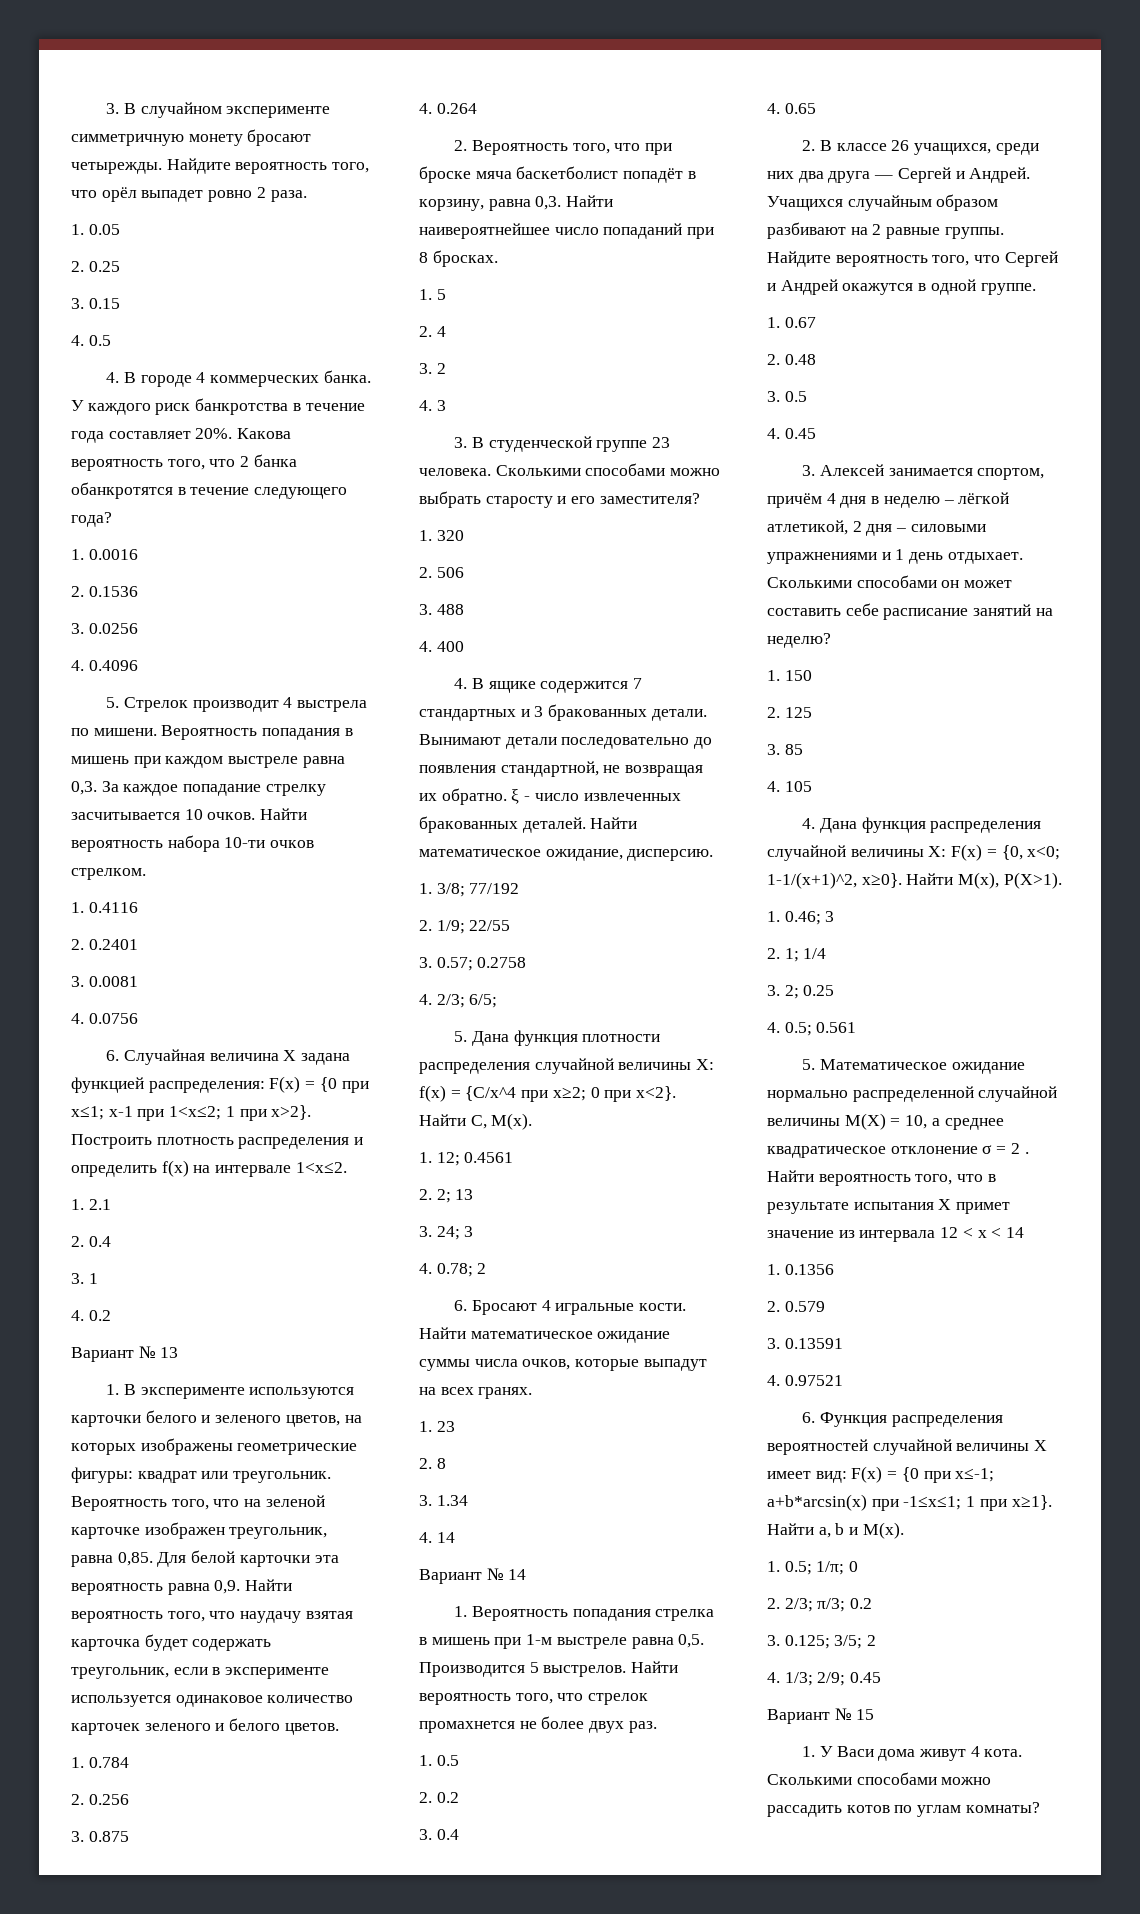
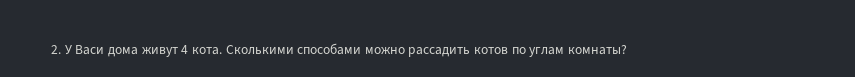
[106,102,331,118] [71,129,312,146] [71,158,370,174] [71,187,307,202] [71,224,120,235] [71,261,120,272] [71,298,120,309] [71,335,111,346] [106,370,371,387] [71,398,365,415] [71,428,292,443] [71,454,297,471] [71,482,348,499] [71,512,112,527] [71,549,138,560] [71,586,138,597] [71,623,138,634] [71,660,138,671] [106,697,367,712] [71,725,353,740] [71,756,345,768] [71,781,326,796] [71,808,308,820] [71,835,315,852] [71,868,146,880] [71,902,138,913] [71,939,138,950] [71,976,138,987] [71,1013,138,1024] [106,1049,350,1065] [71,1076,369,1093] [71,1105,312,1121] [71,1134,364,1149] [71,1160,347,1177] [71,1199,111,1210] [71,1236,111,1247] [71,1273,98,1284] [71,1310,111,1321] [71,1346,179,1362] [106,1384,355,1399] [71,1410,362,1427] [71,1438,358,1455] [71,1467,332,1483] [71,1495,325,1511] [71,1522,328,1539] [71,1550,339,1567] [71,1579,293,1595] [71,1611,353,1623] [71,1634,272,1651] [71,1667,330,1679] [71,1695,354,1707] [71,1718,339,1735] [71,1757,129,1768] [71,1794,129,1805] [71,1831,129,1842] [419,103,477,114] [454,140,672,155] [419,166,696,183] [419,195,614,211] [419,223,715,239] [419,250,498,267] [419,289,446,300] [419,326,446,337] [419,363,446,374] [419,400,446,411] [454,436,670,452] [419,463,721,476] [419,491,700,508] [419,530,464,541] [419,567,464,578] [419,604,464,615] [419,641,464,652] [454,678,642,693] [419,704,707,721] [419,734,713,749] [419,761,704,777] [419,788,681,805] [419,816,638,833] [419,849,714,861] [419,883,520,897] [419,920,511,934] [419,957,527,971] [419,994,498,1008] [454,1030,661,1046] [419,1058,715,1074] [419,1085,677,1102] [419,1113,533,1130] [419,1152,514,1166] [419,1189,474,1203] [419,1226,474,1240] [419,1263,487,1277] [454,1300,686,1315] [419,1327,671,1343] [419,1359,707,1371] [419,1387,533,1399] [419,1421,455,1432] [419,1458,446,1469] [419,1495,468,1506] [419,1532,455,1543] [419,1568,527,1584] [454,1606,715,1621] [419,1634,705,1649] [419,1661,679,1677] [419,1693,649,1705] [419,1716,657,1733] [419,1755,459,1766] [419,1792,459,1803] [419,1829,459,1840] [767,103,816,114] [802,140,1039,155] [767,167,1031,183] [767,194,999,211] [767,222,1004,239] [767,251,1058,267] [767,279,1036,295] [767,317,816,328] [767,354,816,365] [767,391,807,402] [767,428,816,439] [802,464,1045,480] [767,492,1010,508] [767,520,986,536] [767,549,1023,564] [767,575,1013,588] [767,603,1053,620] [767,633,831,648] [767,670,812,681] [767,707,812,718] [767,744,803,755] [767,781,812,792] [802,817,1042,833] [767,844,1061,861] [767,872,1062,889] [767,911,835,925] [767,948,827,962] [767,985,835,999] [767,1022,857,1036] [802,1059,1025,1074] [767,1086,1058,1102] [767,1113,1004,1130] [767,1143,1029,1158] [767,1170,996,1186] [767,1199,1011,1214] [767,1227,1025,1242] [767,1264,834,1275] [767,1301,825,1312] [767,1338,843,1349] [767,1375,843,1386] [802,1412,1003,1427] [767,1439,1048,1455] [767,1466,995,1483] [767,1494,1052,1511] [767,1522,904,1539] [767,1561,859,1575] [767,1598,873,1612] [767,1635,877,1649] [767,1672,882,1686] [767,1708,875,1724] [802,1746,816,1757] 3. В случайном эксперименте симметричную монету бросают четырежды. Найдите вероятность того, что орёл выпадет ровно 2 раза. // 1. 0.05 // 2. 0.25 // 3. 0.15 // 4. 0.5 // 4. В городе 4 коммерческих банка. У каждого риск банкротства в течение года составляет 20%. Какова вероятность того, что 2 банка обанкротятся в течение следующего года? // 1. 0.0016 // 2. 0.1536 // 3. 0.0256 // 4. 0.4096 // 5. Стрелок производит 4 выстрела по мишени. Вероятность попадания в мишень при каждом выстреле равна 0,3. За каждое попадание стрелку засчитывается 10 очков. Найти вероятность набора 10-ти очков стрелком. // 1. 0.4116 // 2. 0.2401 // 3. 0.0081 // 4. 0.0756 // 6. Случайная величина Х задана функцией распределения: F(x) = {0 при x≤1; x-1 при 1<x≤2; 1 при x>2}. Построить плотность распределения и определить f(x) на интервале 1<x≤2. // 1. 2.1 // 2. 0.4 // 3. 1 // 4. 0.2 // Вариант № 13 // 1. В эксперименте используются карточки белого и зеленого цветов, на которых изображены геометрические фигуры: квадрат или треугольник. Вероятность того, что на зеленой карточке изображен треугольник, равна 0,85. Для белой карточки эта вероятность равна 0,9. Найти вероятность того, что наудачу взятая карточка будет содержать треугольник, если в эксперименте используется одинаковое количество карточек зеленого и белого цветов. // 1. 0.784 // 2. 0.256 // 3. 0.875 // 4. 0.264 // 2. Вероятность того, что при броске мяча баскетболист попадёт в корзину, равна 0,3. Найти наивероятнейшее число попаданий при 8 бросках. // 1. 5 // 2. 4 // 3. 2 // 4. 3 // 3. В студенческой группе 23 человека. Сколькими способами можно выбрать старосту и его заместителя? // 1. 320 // 2. 506 // 3. 488 // 4. 400 // 4. В ящике содержится 7 стандартных и 3 бракованных детали. Вынимают детали последовательно до появления стандартной, не возвращая их обратно. ξ - число извлеченных бракованных деталей. Найти математическое ожидание, дисперсию. // 1. 3/8; 77/192 // 2. 1/9; 22/55 // 3. 0.57; 0.2758 // 4. 2/3; 6/5; // 5. Дана функция плотности распределения случайной величины X: f(x) = {C/x^4 при x≥2; 0 при x<2}. Найти С, M(x). // 1. 12; 0.4561 // 2. 2; 13 // 3. 24; 3 // 4. 0.78; 2 // 6. Бросают 4 игральные кости. Найти математическое ожидание суммы числа очков, которые выпадут на всех гранях. // 1. 23 // 2. 8 // 3. 1.34 // 4. 14 // Вариант № 14 // 1. Вероятность попадания стрелка в мишень при 1-м выстреле равна 0,5. Производится 5 выстрелов. Найти вероятность того, что стрелок промахнется не более двух раз. // 1. 0.5 // 2. 0.2 // 3. 0.4 // 4. 0.65 // 2. В классе 26 учащихся, среди них два друга — Сергей и Андрей. Учащихся случайным образом разбивают на 2 равные группы. Найдите вероятность того, что Сергей и Андрей окажутся в одной группе. // 1. 0.67 // 2. 0.48 // 3. 0.5 // 4. 0.45 // 3. Алексей занимается спортом, причём 4 дня в неделю – лёгкой атлетикой, 2 дня – силовыми упражнениями и 1 день отдыхает. Сколькими способами он может составить себе расписание занятий на неделю? // 1. 150 // 2. 125 // 3. 85 // 4. 105 // 4. Дана функция распределения случайной величины X: F(x) = {0, x<0; 1-1/(x+1)^2, x≥0}. Найти M(x), P(X>1). // 1. 0.46; 3 // 2. 1; 1/4 // 3. 2; 0.25 // 4. 0.5; 0.561 // 5. Математическое ожидание нормально распределенной случайной величины M(X) = 10, а среднее квадратическое отклонение σ = 2 . Найти вероятность того, что в результате испытания X примет значение из интервала 12 < x < 14 // 1. 0.1356 // 2. 0.579 // 3. 0.13591 // 4. 0.97521 // 6. Функция распределения вероятностей случайной величины X имеет вид: F(x) = {0 при x≤-1; a+b*arcsin(x) при -1≤x≤1; 1 при x≥1}. Найти a, b и M(x). // 1. 0.5; 1/π; 0 // 2. 2/3; π/3; 0.2 // 3. 0.125; 3/5; 2 // 4. 1/3; 2/9; 0.45 // Вариант № 15 // 1. -> [51,45,61,54] 2.

